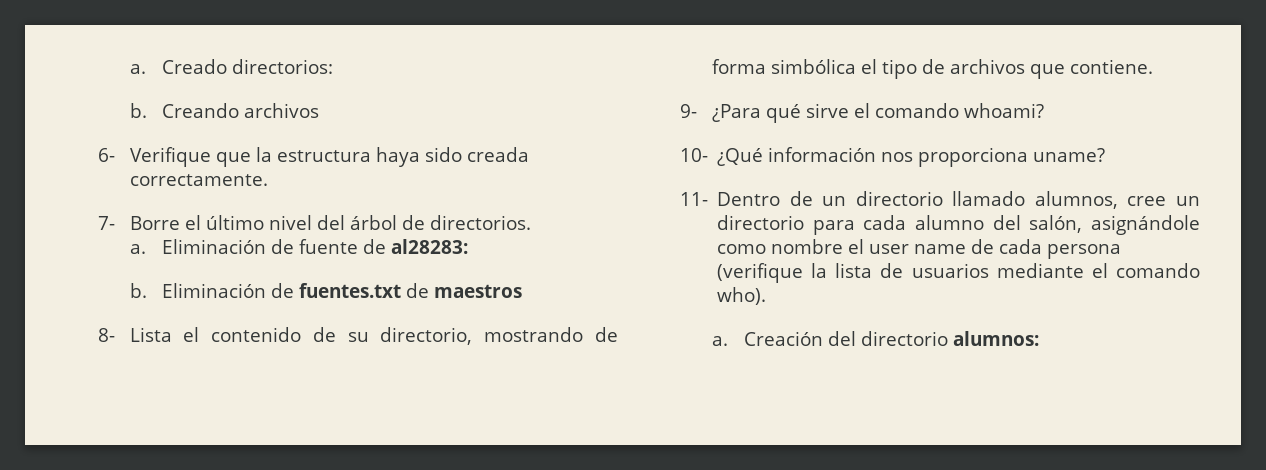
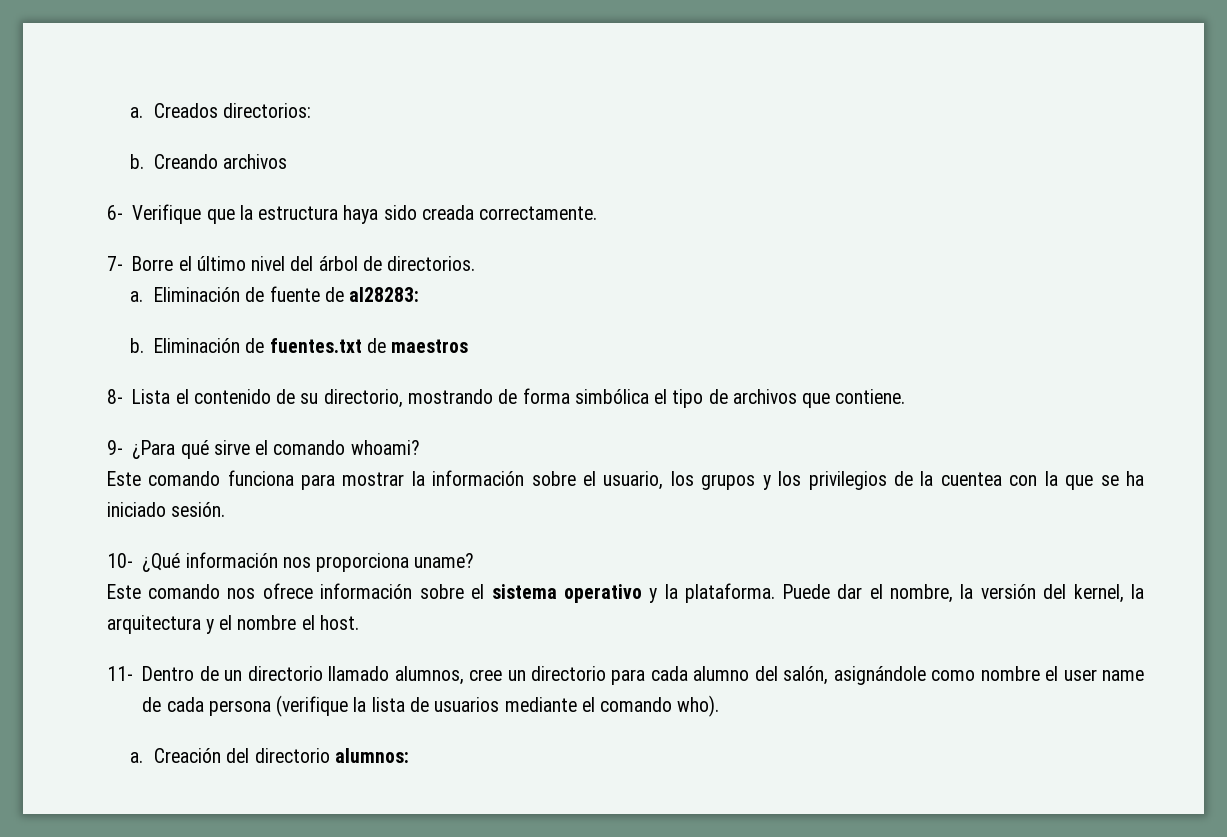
[129,59,227,74] a. Creado -> [130,103,218,118] a. Creados
(1044, 110) none -> [106,470,1145,490] [106,502,225,517] // Este comando funciona para mostrar la información sobre el usuario, los grupos y los privilegios de la cuentea con la que se ha iniciado sesión.
(1106, 155) none -> [106,583,1145,603] [106,615,359,634] // Este comando nos ofrece información sobre el sistema operativo y la plataforma. Puede dar el nombre, la versión del kernel, la arquitectura y el nombre el host.

